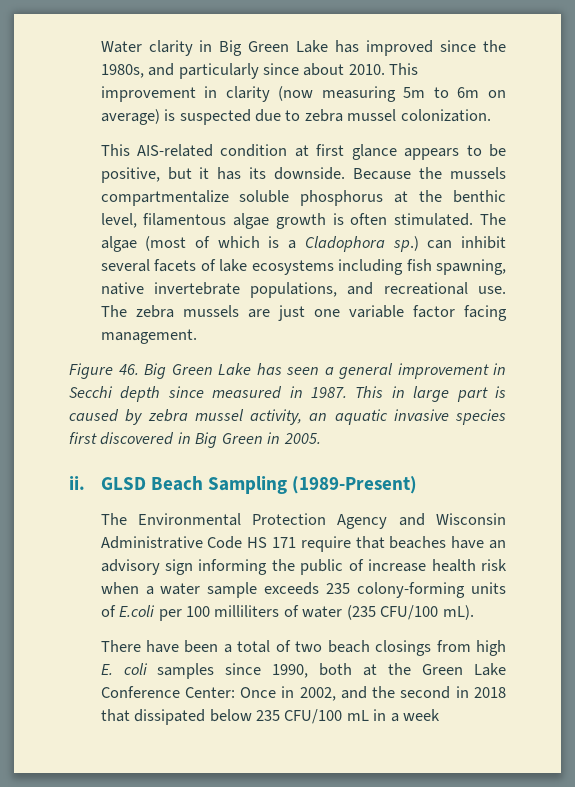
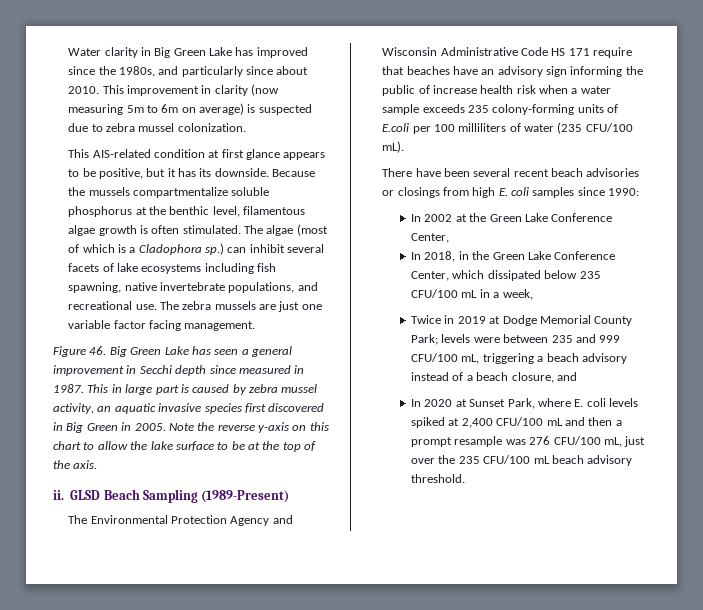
(321, 438) none -> [168,422,329,433] [53,441,317,452] [53,460,98,469] Note the reverse y-axis on this chart to allow the lake surface to be at the top of the axis.
[223,640,370,653] a total of two beach -> [473,168,640,177] [382,190,395,196] several recent beach advisories or
[272,663,353,678] 1990, both -> [608,188,640,196] [411,214,453,222] 1990: // In 2002
[184,686,507,701] [100,709,130,722] Center: Once in 2002, and the second in 2018 that -> [411,233,450,243] [411,251,616,262] [411,270,485,281] Center, // In 2018, in the Green Lake Conference Center, which
[403,709,441,721] week -> [502,289,533,300] [411,315,633,326] [411,334,621,345] [411,353,627,364] [411,372,577,383] [411,398,639,409] [411,417,622,428] [411,436,646,447] [411,455,633,466] [411,474,466,483] week, // Twice in 2019 at Dodge Memorial County Park; levels were between 235 and 999 CFU/100 mL, triggering a beach advisory instead of a beach closure, and // In 2020 at Sunset Park, where E. coli levels spiked at 2,400 CFU/100 mL and then a prompt resample was 276 CFU/100 mL, just over the 235 CFU/100 mL beach advisory threshold.

